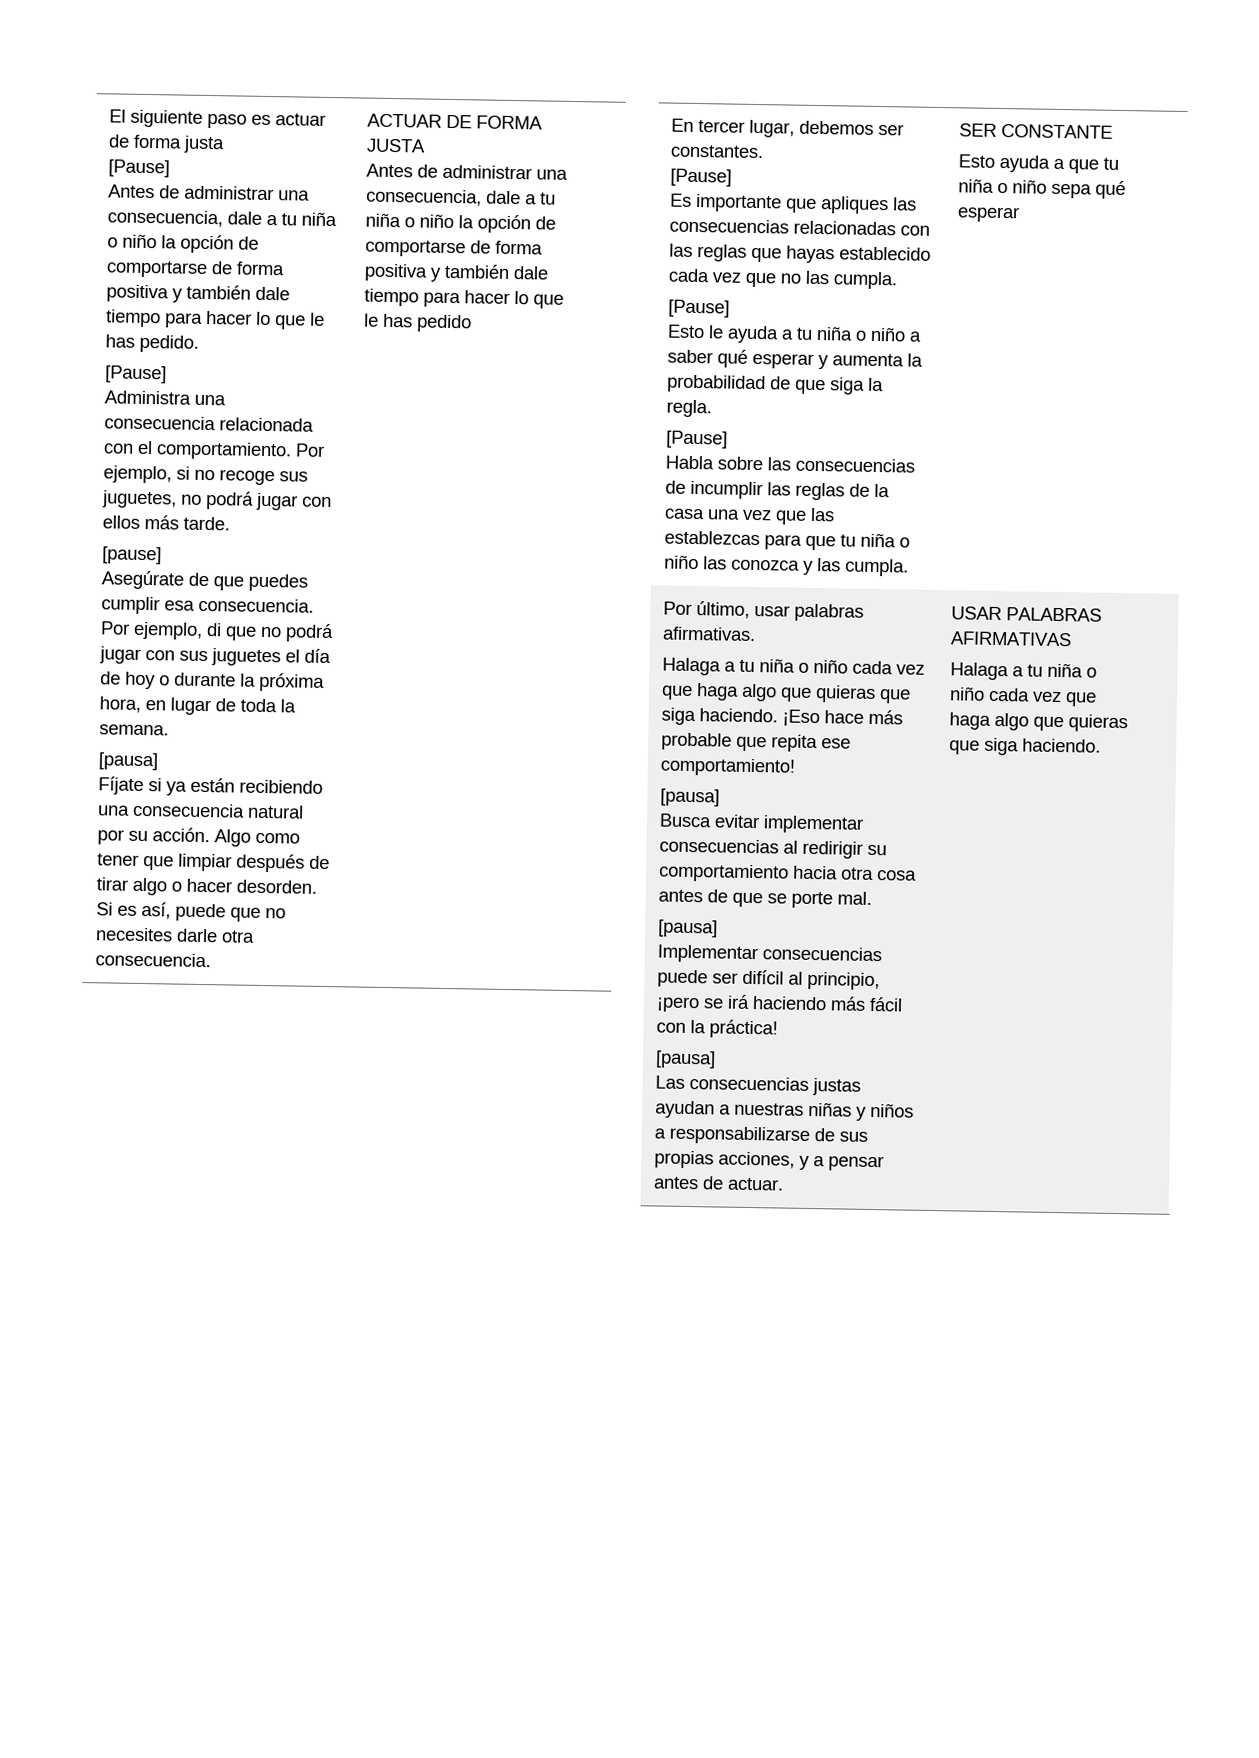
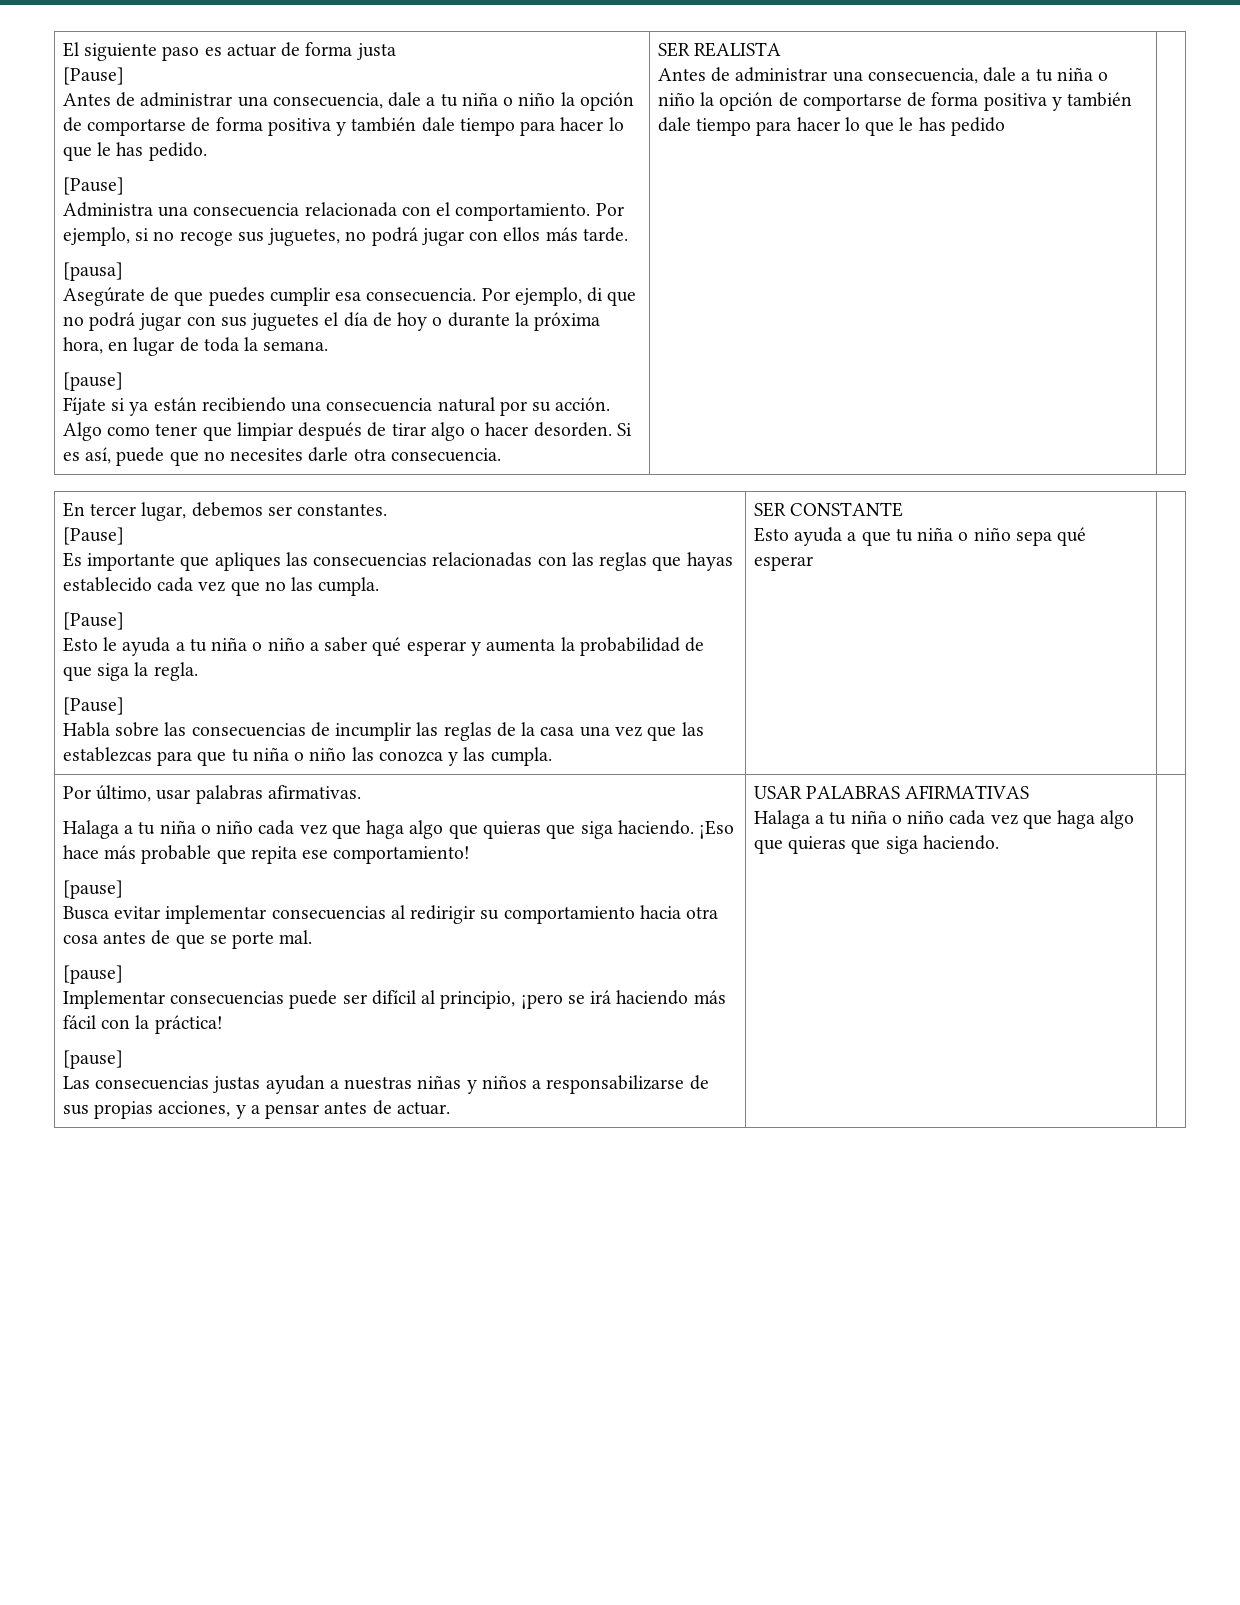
[101,546,162,565] [pause] -> [62,262,123,281] [pausa]
[97,752,158,771] [pausa] -> [62,372,123,391] [pause]
[366,113,543,130] [365,138,426,153] ACTUAR DE FORMA JUSTA -> [657,42,782,57] SER REALISTA
[659,788,720,807] [pausa] -> [62,880,123,899] [pause]
[657,919,718,938] [pausa] -> [62,965,123,984] [pause]
[654,1050,716,1069] [pausa] -> [62,1050,123,1069] [pause]

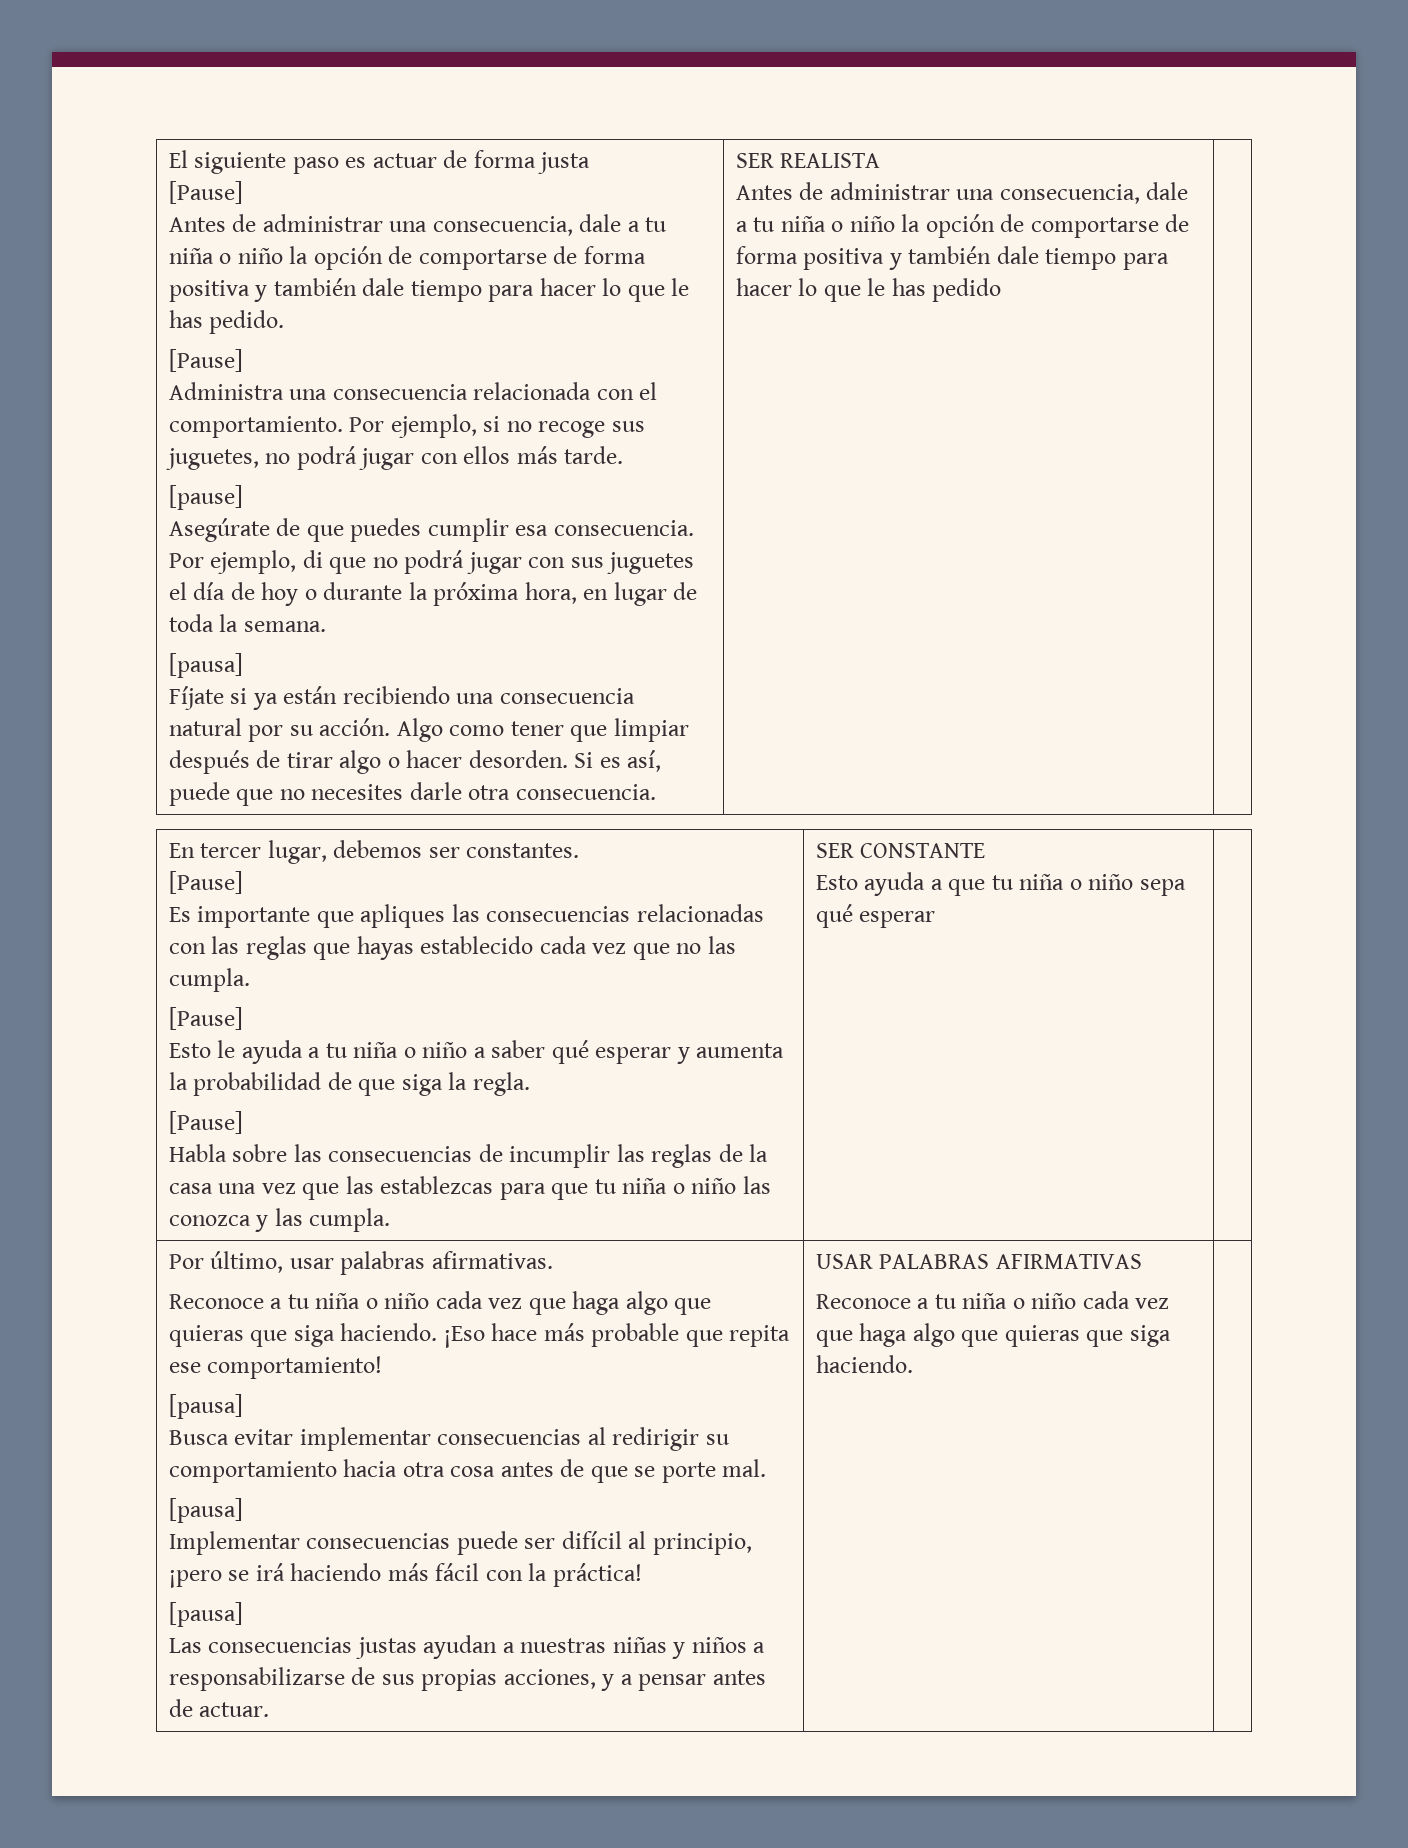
[62,262,123,281] [pausa] -> [168,485,243,510] [pause]
[62,372,123,391] [pause] -> [168,653,243,678] [pausa]
[62,820,119,839] Halaga -> [168,1294,264,1309] Reconoce
[62,880,123,899] [pause] -> [168,1394,243,1419] [pausa]
[62,965,123,984] [pause] -> [168,1498,243,1523] [pausa]
[62,1050,123,1069] [pause] -> [168,1602,243,1627] [pausa]
[753,810,810,829] Halaga -> [815,1294,911,1309] Reconoce

